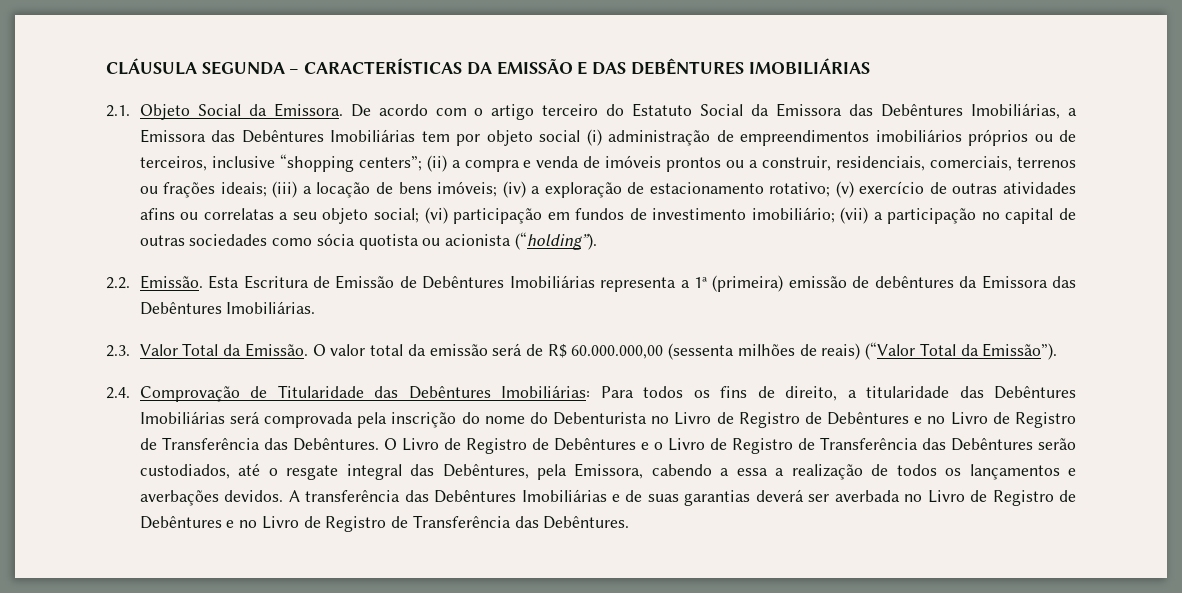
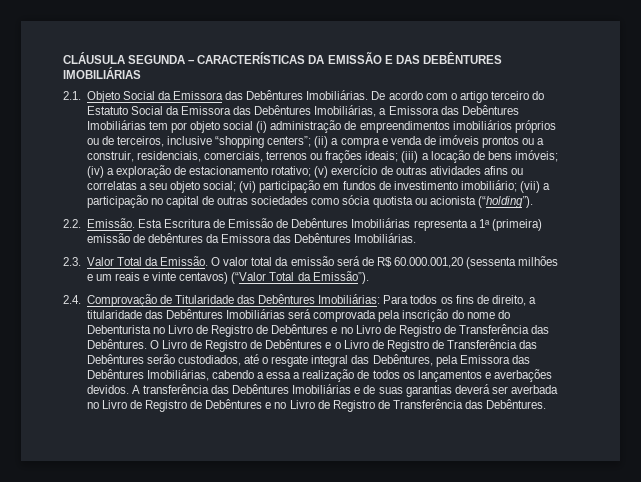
[273,103,343,117] Emissora. -> [173,90,369,100] Emissora das Debêntures Imobiliárias.
[571,345,664,359] 60.000.000,00 -> [394,257,464,268] 60.000.001,20
[799,343,861,360] de reais) -> [86,272,229,284] e um reais e vinte centavos)
[574,463,644,479] Emissora, -> [459,355,530,364] [86,369,209,381] Emissora das Debêntures Imobiliárias,

